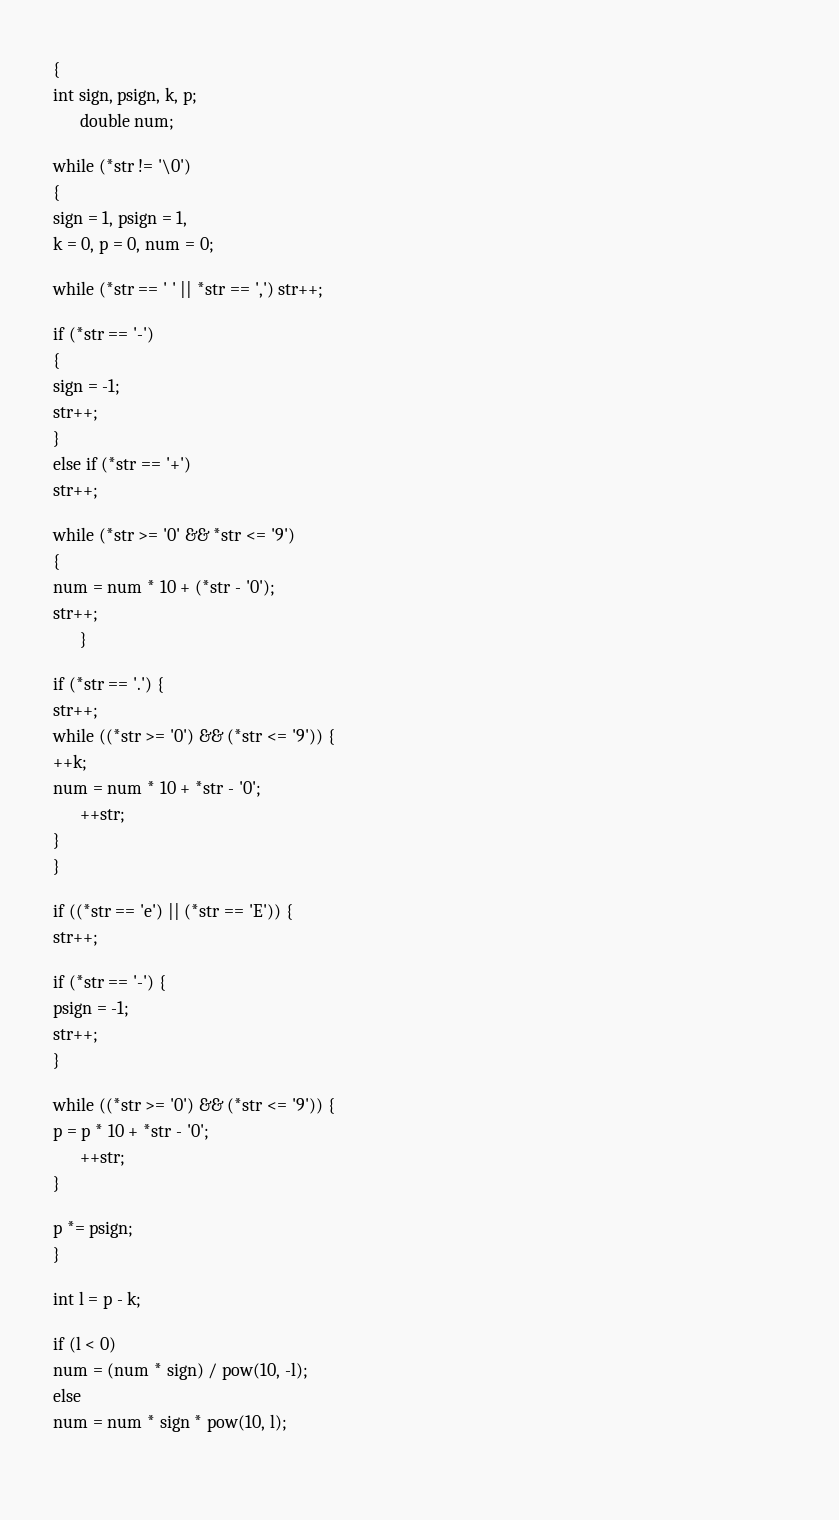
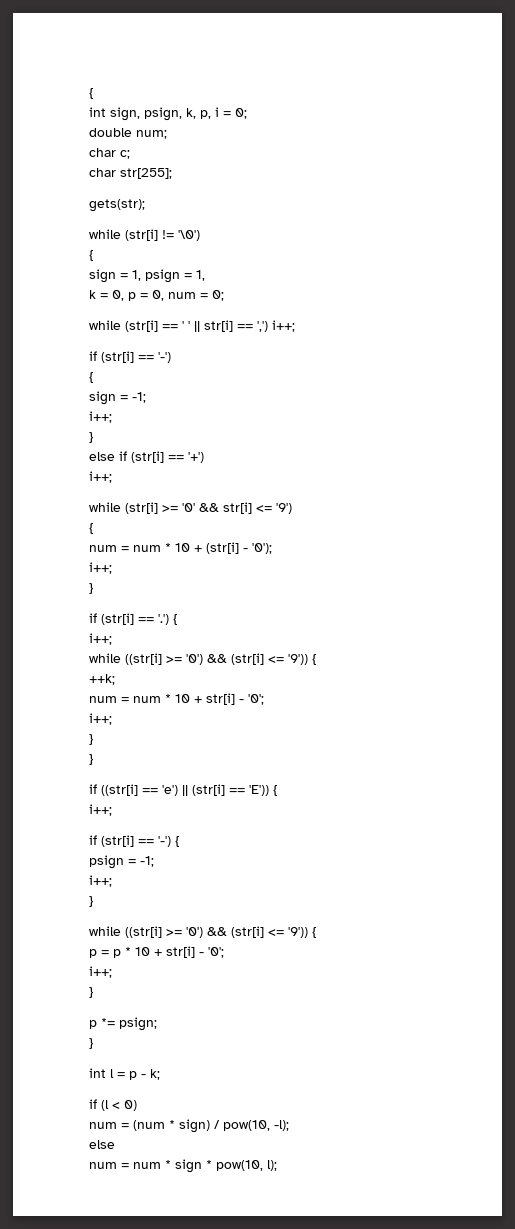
[182,91,197,105] [79,113,175,130] [51,158,135,175] p; // double num; // while (*str -> [200,107,248,119] [89,128,168,139] [89,148,131,159] [89,168,173,179] [89,199,146,212] [89,229,159,241] p, i = 0; // double num; // char c; // char str[255]; // gets(str); // while (str[i]
[98,282,135,298] (*str -> [125,320,159,332] (str[i]
[197,282,227,295] *str -> [204,320,234,332] str[i]
[278,284,324,298] [52,327,105,343] str++; // if (*str -> [272,320,296,332] [89,351,135,363] i++; // if (str[i]
[52,407,98,421] str++; -> [89,411,113,423] i++;
[101,457,138,473] (*str -> [131,451,165,463] (str[i]
[52,485,98,499] [51,527,135,544] str++; // while (*str -> [89,471,113,483] [89,502,159,514] i++; // while (str[i]
[213,528,243,541] *str -> [223,502,253,514] str[i]
[195,580,232,596] (*str -> [206,542,240,554] (str[i]
[52,608,98,622] [79,632,87,648] [52,677,105,693] str++; // } // if (*str -> [89,562,113,574] [89,583,94,594] [89,613,135,625] i++; // } // if (str[i]
[52,705,98,719] [51,728,264,745] str++; // while ((*str >= '0') && (*str -> [89,633,113,645] [89,653,265,665] i++; // while ((str[i] >= '0') && (str[i]
[195,781,261,797] [79,809,125,823] *str - '0'; // ++str; -> [206,693,265,705] [89,713,113,725] str[i] - '0'; // i++;
[68,904,112,920] ((*str -> [101,784,139,796] ((str[i]
[184,904,221,920] (*str -> [192,784,226,796] (str[i]
[52,932,98,946] [52,975,105,991] str++; // if (*str -> [89,804,113,816] [89,835,135,847] i++; // if (str[i]
[52,1029,98,1043] str++; -> [89,875,113,887] i++;
[98,1098,264,1114] ((*str >= '0') && (*str -> [125,926,265,938] ((str[i] >= '0') && (str[i]
[143,1124,209,1140] [79,1152,125,1166] *str - '0'; // ++str; -> [166,946,225,958] [89,966,113,978] str[i] - '0'; // i++;

